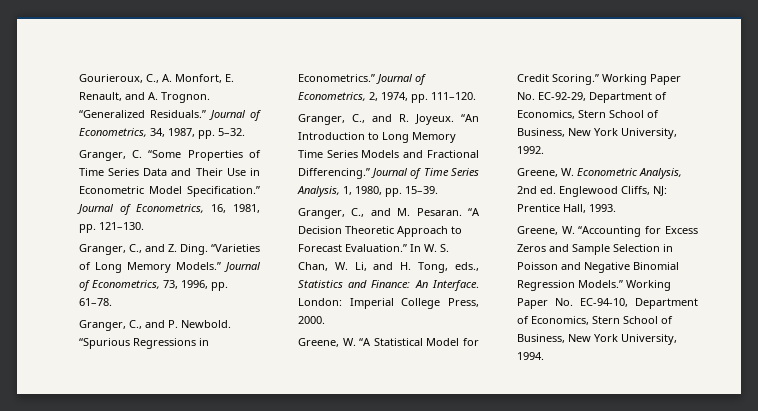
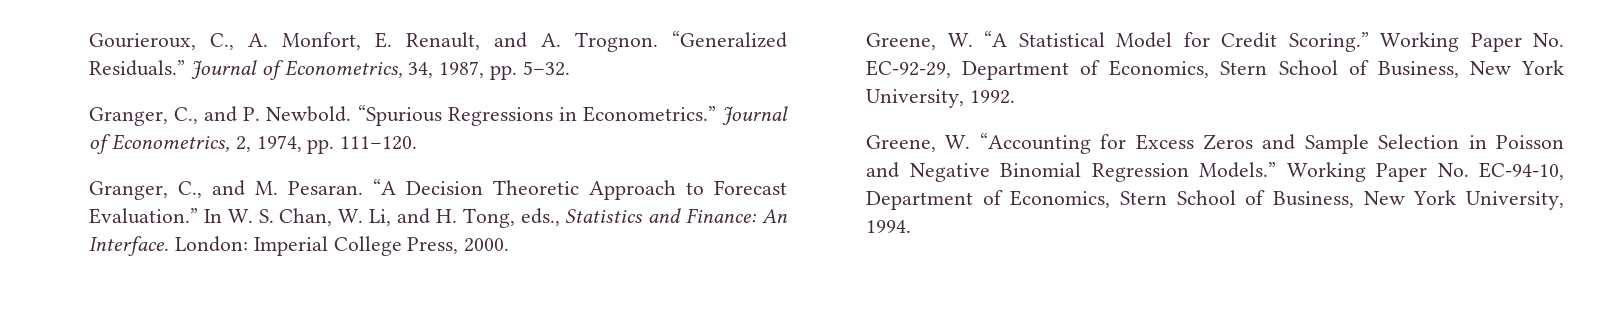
[78,150,261,161] [78,168,260,176] [78,186,260,197] [76,204,260,215] [78,222,144,233] [78,244,260,255] [78,262,261,273] [78,280,228,291] [78,298,112,306] // Granger, C. “Some Properties of Time Series Data and Their Use in Econometric Model Specification.” Journal of Econometrics, 16, 1981, pp. 121–130. // Granger, C., and Z. Ding. “Varieties of Long Memory Models.” Journal of Econometrics, 73, 1996, pp. 61–78. -> (570, 68) none
[297,114,479,125] [297,132,456,143] [297,150,479,158] [297,168,479,179] [296,186,438,197] // Granger, C., and R. Joyeux. “An Introduction to Long Memory Time Series Models and Fractional Differencing.” Journal of Time Series Analysis, 1, 1980, pp. 15–39. -> (418, 143) none
[516,168,682,179] [516,186,667,197] [516,204,616,213] // Greene, W. Econometric Analysis, 2nd ed. Englewood Cliffs, NJ: Prentice Hall, 1993. -> (1015, 97) none

